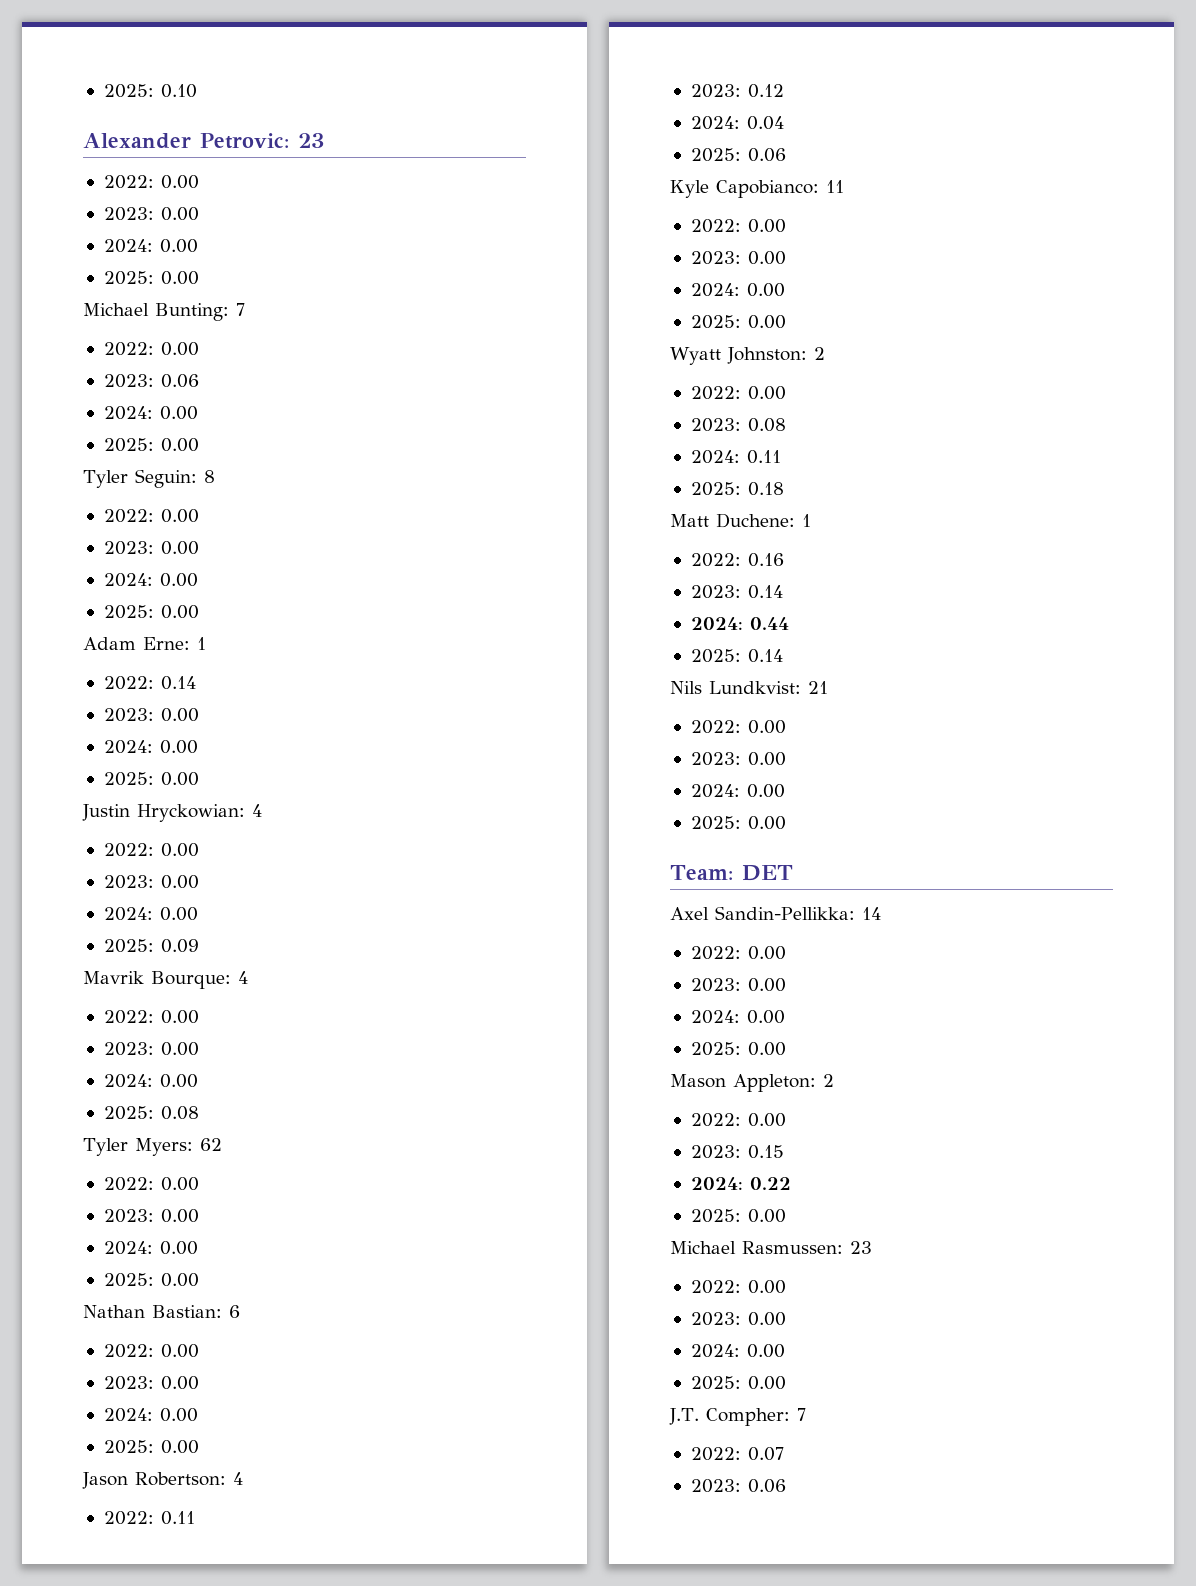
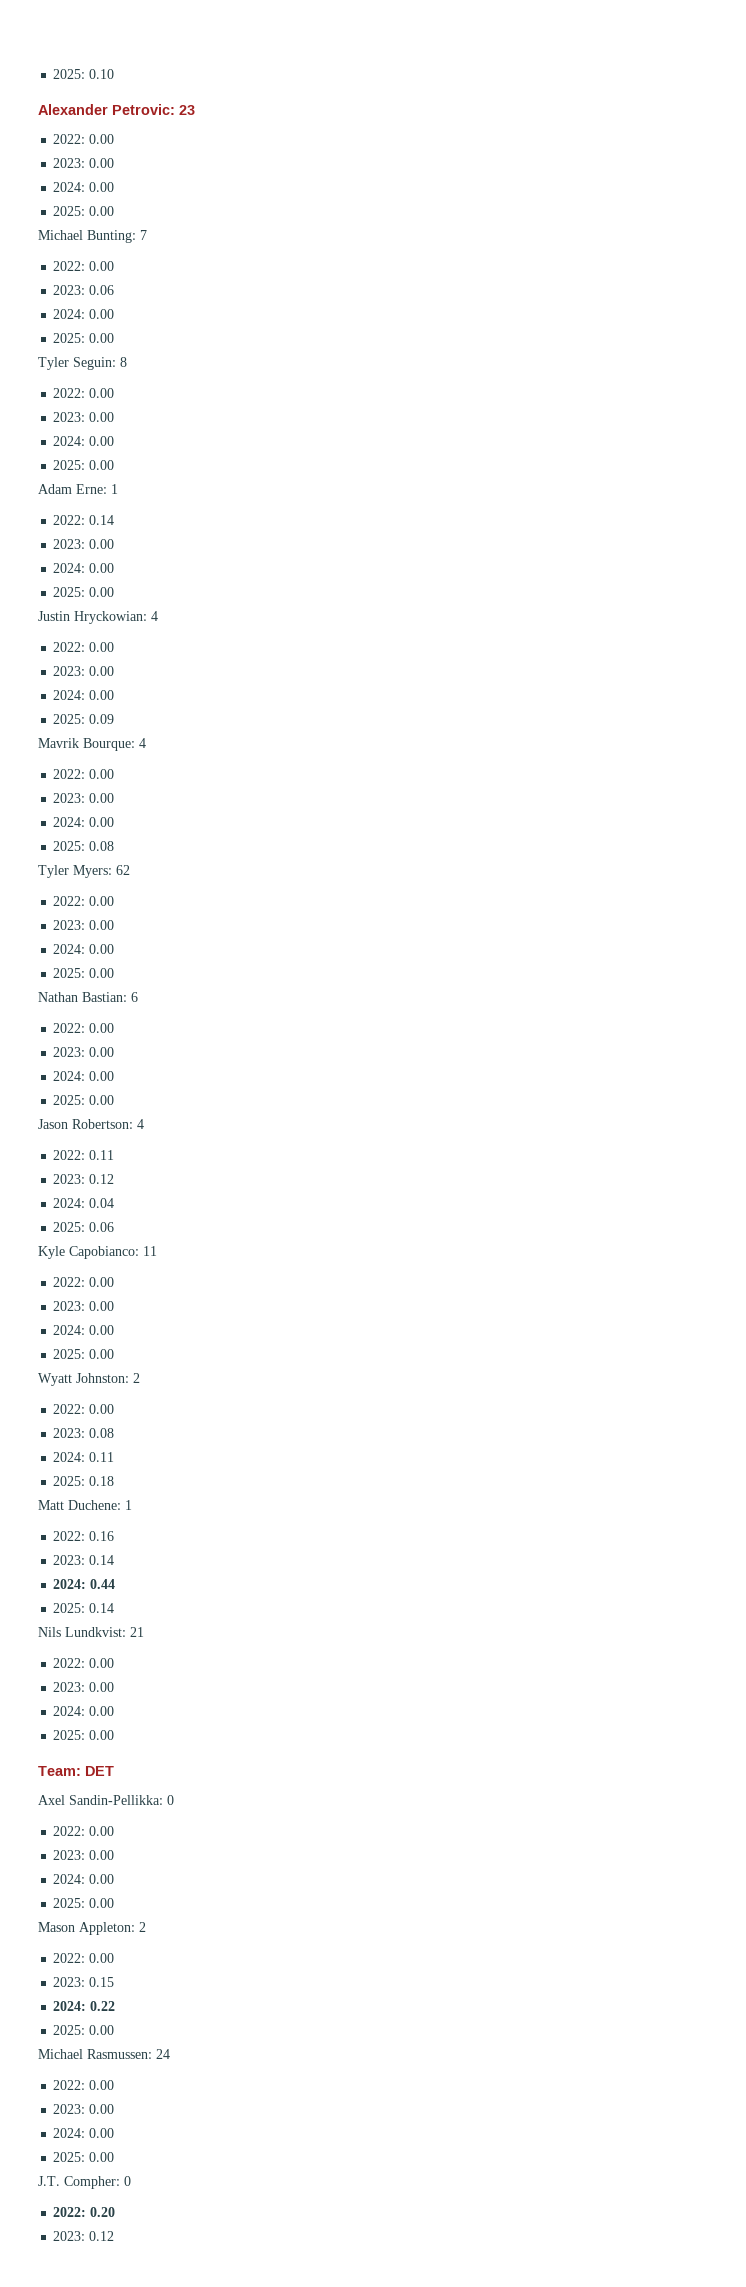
[862,907,881,920] 14 -> [167,1795,174,1805] 0
[850,1241,872,1254] 23 -> [156,2049,170,2059] 24
[796,1408,806,1421] [690,1447,784,1461] [690,1479,786,1493] 7 // 2022: 0.07 // 2023: 0.06 -> [124,2176,131,2186] [53,2207,116,2217] [53,2231,115,2241] 0 // 2022: 0.20 // 2023: 0.12

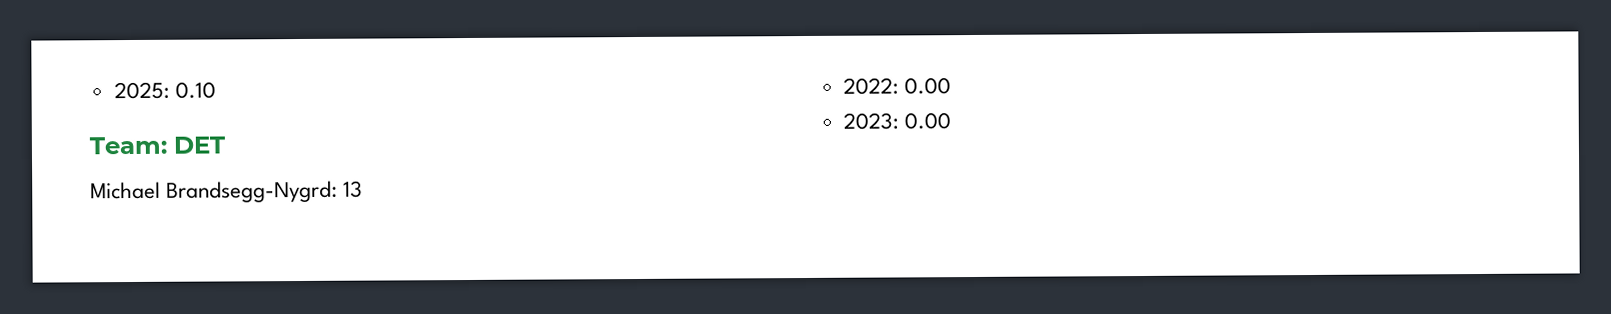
[38,104,195,115] [53,134,115,144] [53,158,115,168] [53,182,115,192] [53,206,115,216] [38,230,147,243] [53,261,115,271] [53,285,115,295] [53,309,115,319] [53,333,115,343] [38,357,127,370] [53,388,115,398] [53,412,115,422] [53,436,115,446] [53,460,115,470] [38,484,118,494] [53,515,115,525] [53,539,115,549] [53,563,115,573] [53,587,115,597] [38,611,158,624] [53,642,115,652] [53,666,115,676] [53,690,115,700] [53,714,115,724] [38,738,146,751] [53,769,115,779] [53,793,115,803] [53,817,115,827] [53,841,115,851] [38,865,130,878] [53,896,115,906] [53,920,115,930] [53,944,115,954] [53,968,115,978] [38,992,138,1002] [53,1023,115,1033] [53,1047,115,1057] [53,1071,115,1081] [53,1095,115,1105] [38,1119,144,1129] [53,1150,115,1160] [53,1174,115,1184] [53,1198,115,1208] [53,1222,115,1232] [38,1246,157,1259] [53,1277,115,1287] [53,1301,115,1311] [53,1325,115,1335] [53,1349,115,1359] [38,1373,140,1386] [53,1404,115,1414] [53,1428,115,1438] [53,1452,115,1462] [53,1476,115,1486] [38,1500,132,1510] [53,1531,115,1541] [53,1555,115,1565] [53,1579,116,1589] [53,1603,115,1613] [38,1627,144,1637] [53,1658,115,1668] [53,1682,115,1692] [53,1706,115,1716] [53,1730,115,1740] [38,1766,114,1776] [38,1795,174,1805] [53,1826,115,1836] [53,1850,115,1860] [53,1874,115,1884] [53,1898,115,1908] [38,1922,146,1935] [53,1953,115,1963] [53,1977,115,1987] [53,2001,116,2011] [53,2025,115,2035] [38,2049,170,2059] [53,2080,115,2090] [53,2104,115,2114] [53,2128,115,2138] [53,2152,115,2162] [38,2176,131,2189] [53,2207,116,2217] [53,2231,115,2241] Alexander Petrovic: 23 // 2022: 0.00 // 2023: 0.00 // 2024: 0.00 // 2025: 0.00 // Michael Bunting: 7 // 2022: 0.00 // 2023: 0.06 // 2024: 0.00 // 2025: 0.00 // Tyler Seguin: 8 // 2022: 0.00 // 2023: 0.00 // 2024: 0.00 // 2025: 0.00 // Adam Erne: 1 // 2022: 0.14 // 2023: 0.00 // 2024: 0.00 // 2025: 0.00 // Justin Hryckowian: 4 // 2022: 0.00 // 2023: 0.00 // 2024: 0.00 // 2025: 0.09 // Mavrik Bourque: 4 // 2022: 0.00 // 2023: 0.00 // 2024: 0.00 // 2025: 0.08 // Tyler Myers: 62 // 2022: 0.00 // 2023: 0.00 // 2024: 0.00 // 2025: 0.00 // Nathan Bastian: 6 // 2022: 0.00 // 2023: 0.00 // 2024: 0.00 // 2025: 0.00 // Jason Robertson: 4 // 2022: 0.11 // 2023: 0.12 // 2024: 0.04 // 2025: 0.06 // Kyle Capobianco: 11 // 2022: 0.00 // 2023: 0.00 // 2024: 0.00 // 2025: 0.00 // Wyatt Johnston: 2 // 2022: 0.00 // 2023: 0.08 // 2024: 0.11 // 2025: 0.18 // Matt Duchene: 1 // 2022: 0.16 // 2023: 0.14 // 2024: 0.44 // 2025: 0.14 // Nils Lundkvist: 21 // 2022: 0.00 // 2023: 0.00 // 2024: 0.00 // 2025: 0.00 // Team: DET // Axel Sandin-Pellikka: 0 // 2022: 0.00 // 2023: 0.00 // 2024: 0.00 // 2025: 0.00 // Mason Appleton: 2 // 2022: 0.00 // 2023: 0.15 // 2024: 0.22 // 2025: 0.00 // Michael Rasmussen: 24 // 2022: 0.00 // 2023: 0.00 // 2024: 0.00 // 2025: 0.00 // J.T. Compher: 0 // 2022: 0.20 // 2023: 0.12 -> [89,136,226,155] [90,180,364,203] [842,77,951,95] [842,112,951,130] Team: DET // Michael Brandsegg-Nygrd: 13 // 2022: 0.00 // 2023: 0.00

